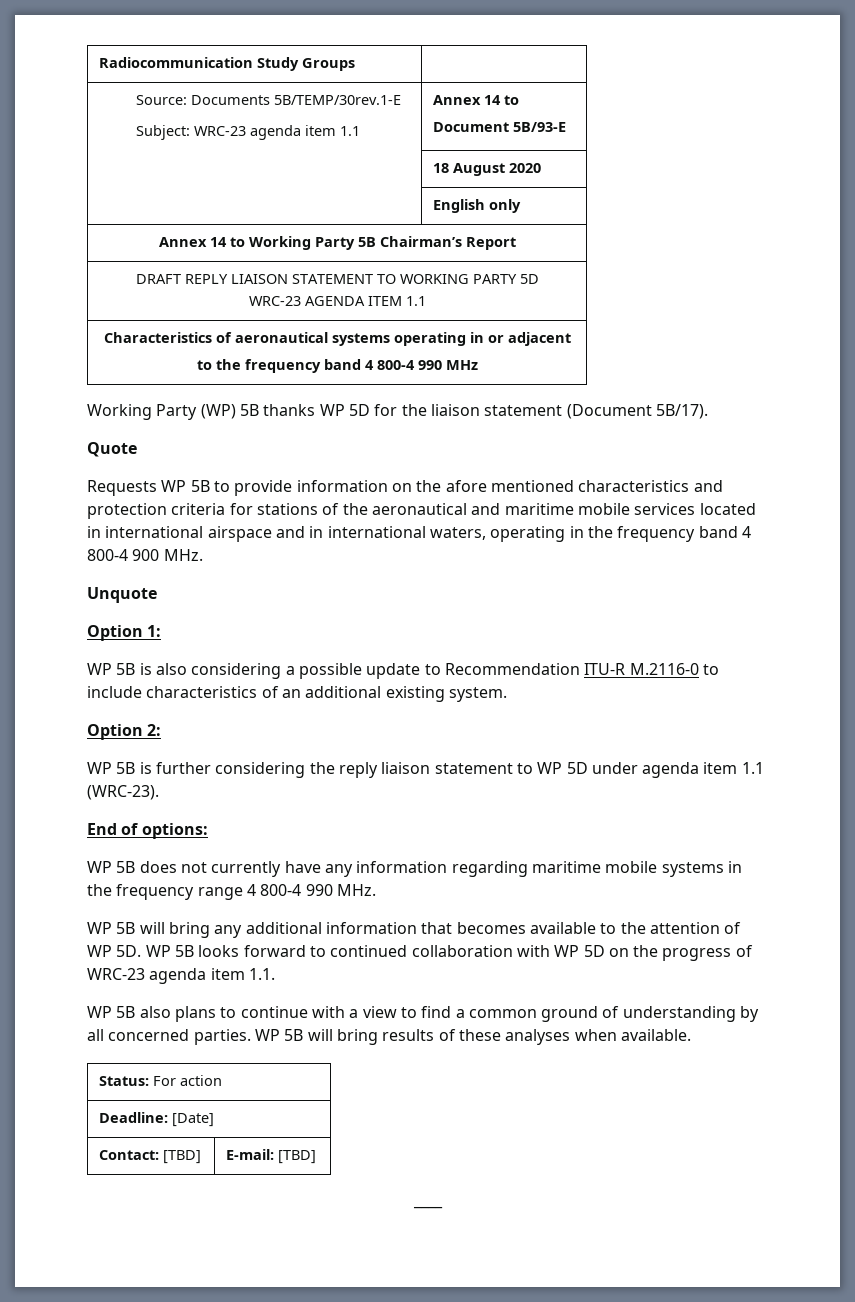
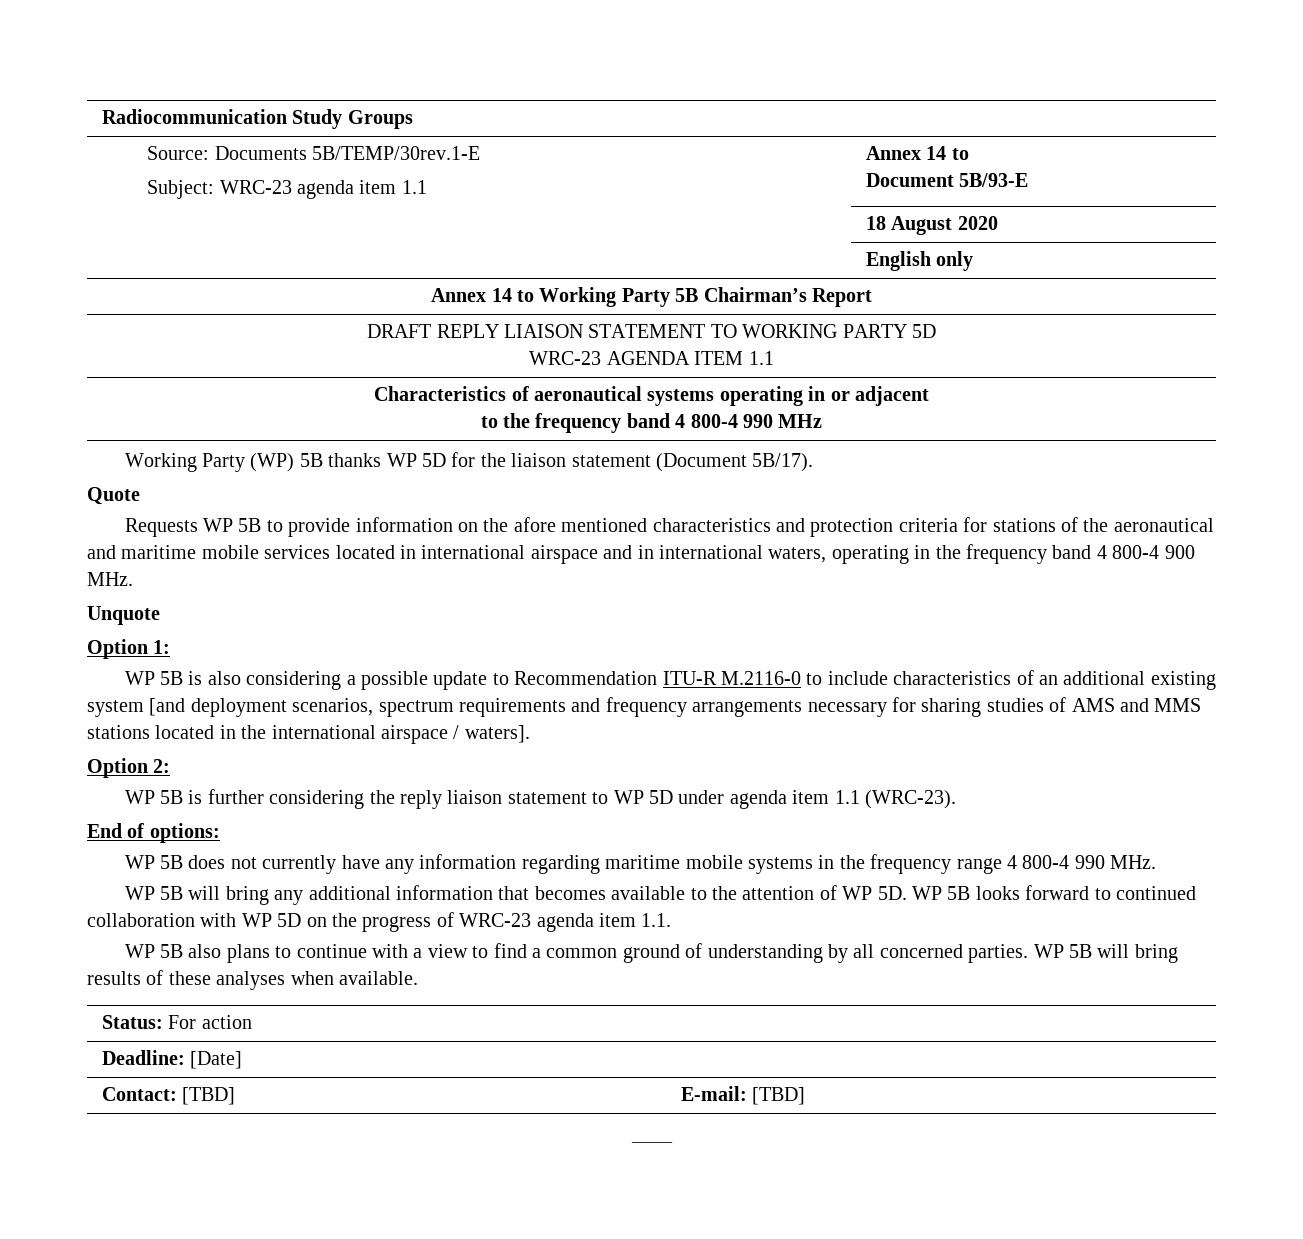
[448,687,507,702] system. -> [87,697,1202,717] [87,725,530,744] system [and deployment scenarios, spectrum requirements and frequency arrangements necessary for sharing studies of AMS and MMS stations located in the international airspace / waters].

